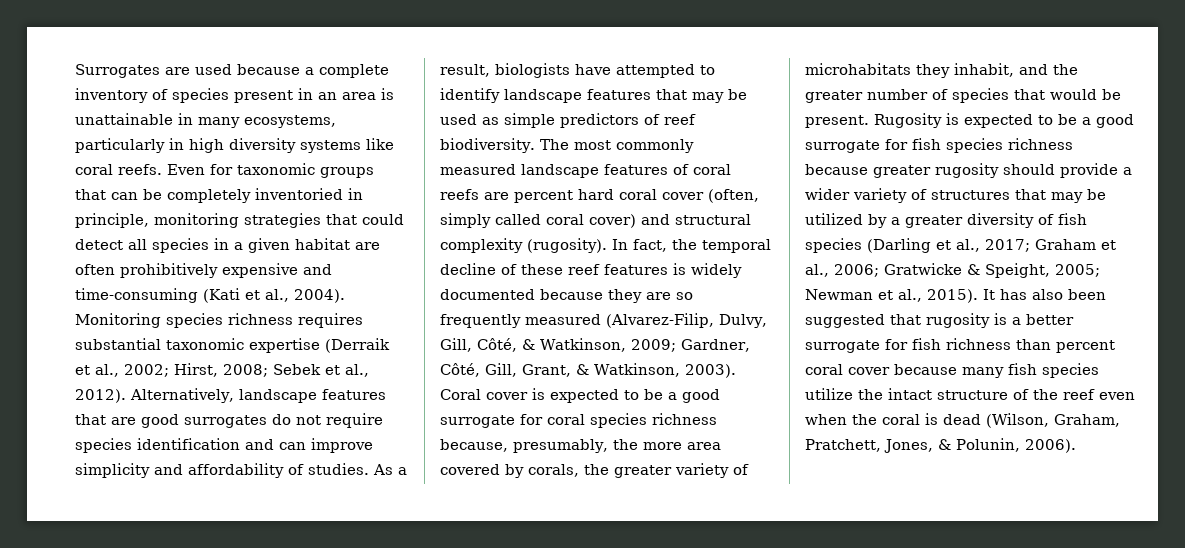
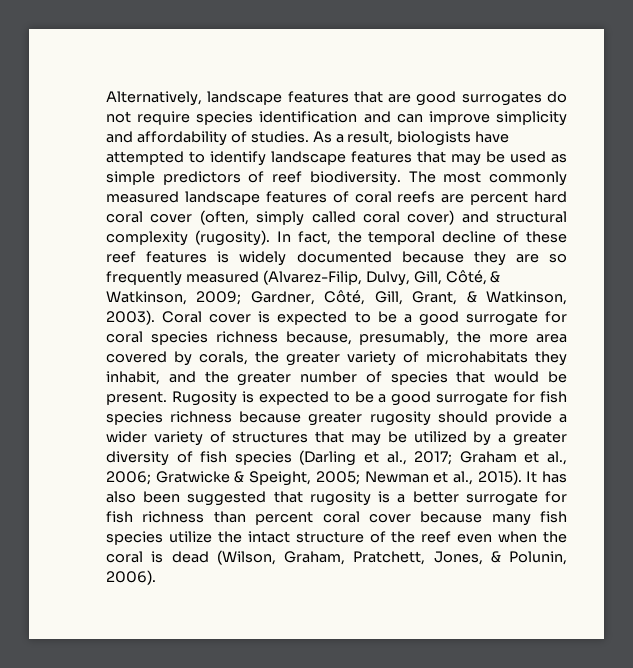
[75,64,389,78] [75,88,394,103] [75,113,336,128] [75,138,394,153] [75,163,374,178] [75,188,363,203] [75,213,404,228] [75,238,380,253] [75,263,332,278] [75,288,345,303] [75,313,363,328] [75,338,390,353] [75,363,369,377] [75,389,126,403] Surrogates are used because a complete inventory of species present in an area is unattainable in many ecosystems, particularly in high diversity systems like coral reefs. Even for taxonomic groups that can be completely inventoried in principle, monitoring strategies that could detect all species in a given habitat are often prohibitively expensive and time-consuming (Kati et al., 2004). Monitoring species richness requires substantial taxonomic expertise (Derraik et al., 2002; Hirst, 2008; Sebek et al., 2012). -> (106, 98) none

